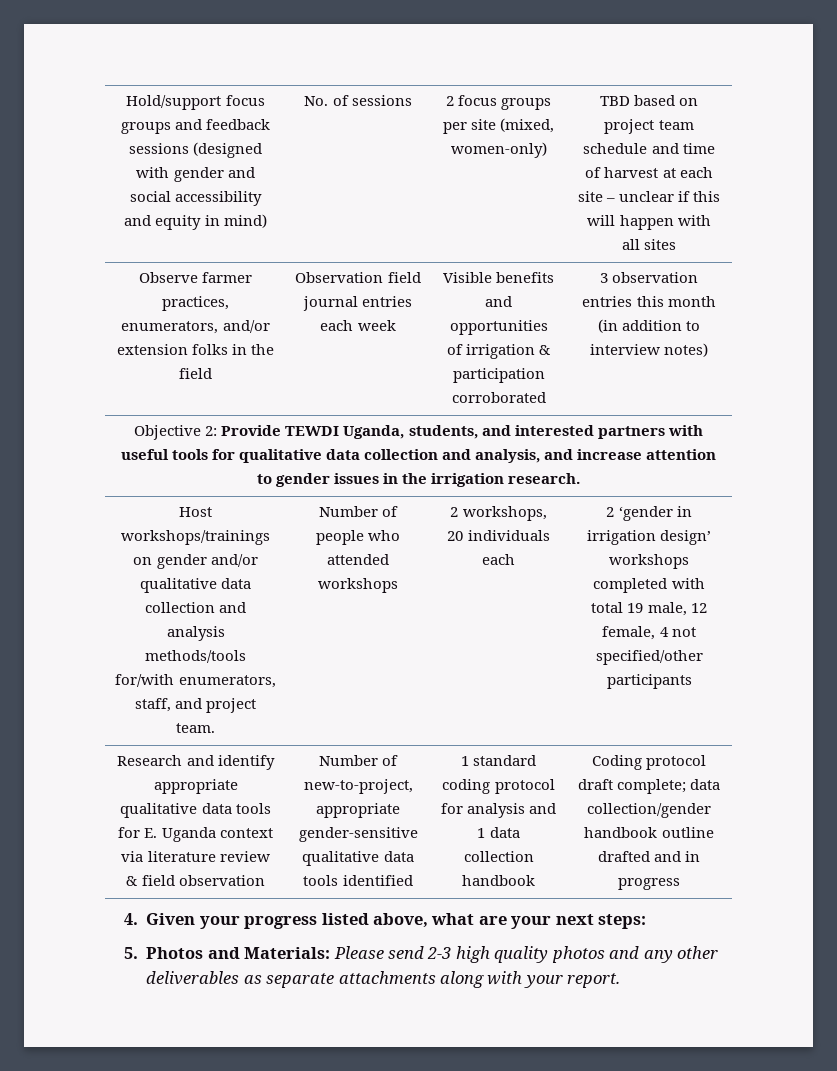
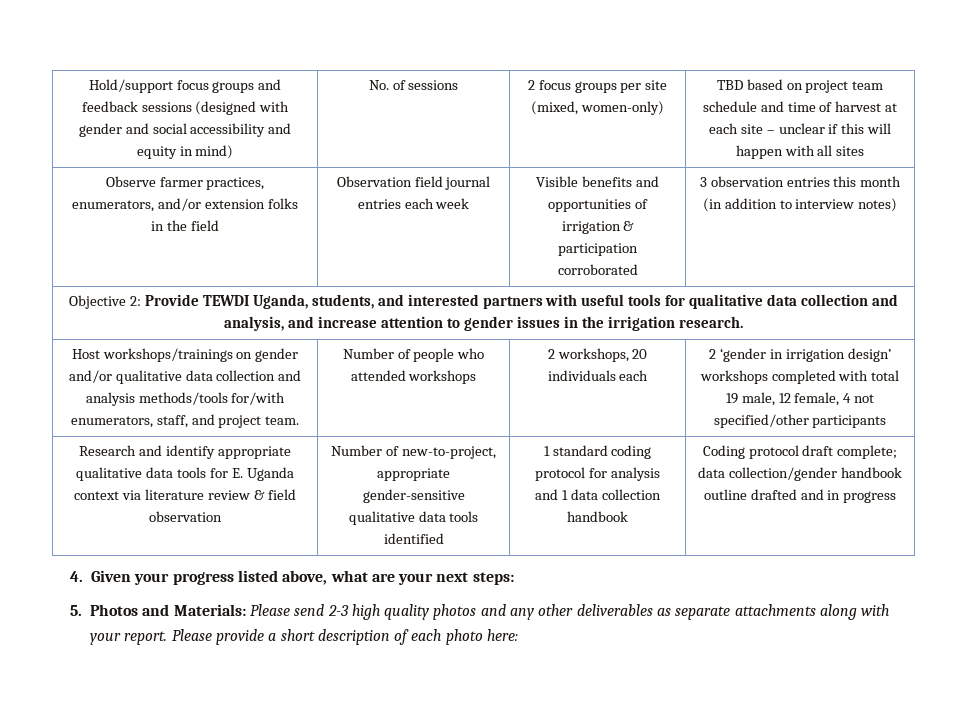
(621, 980) none -> [171,629,519,645] Please provide a short description of each photo here:

